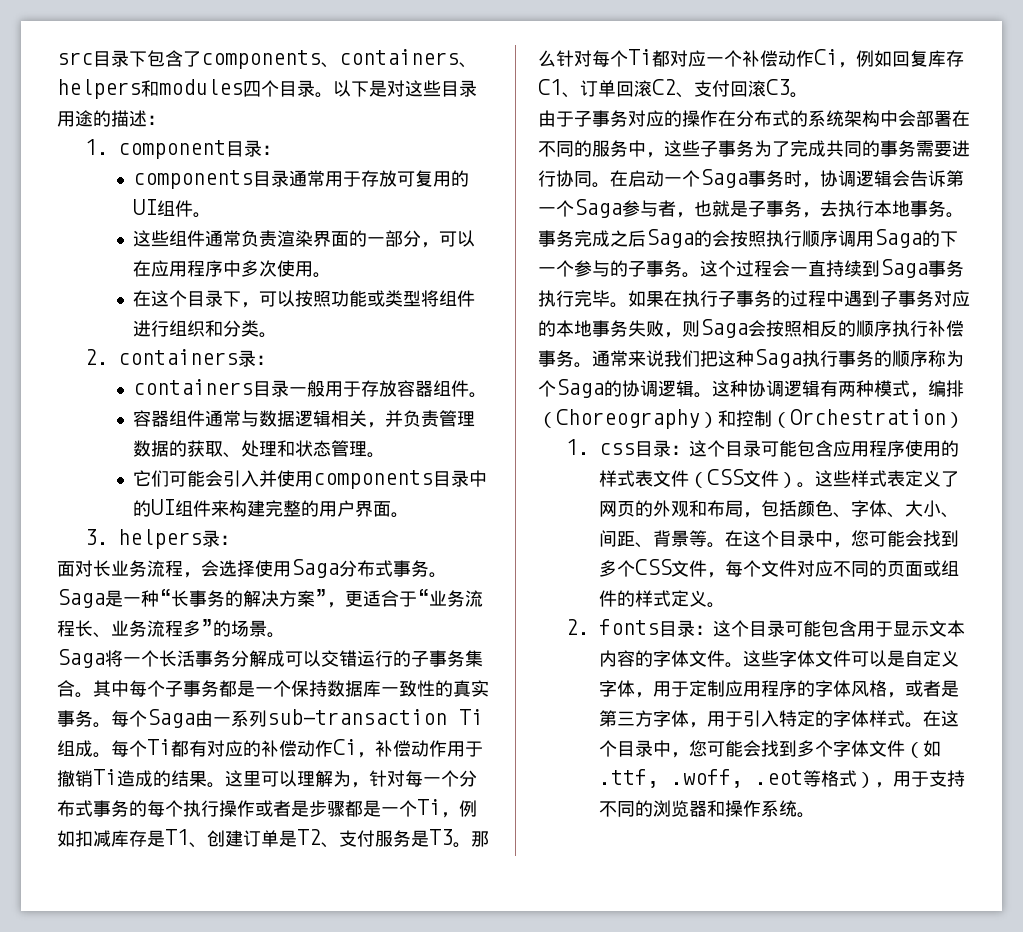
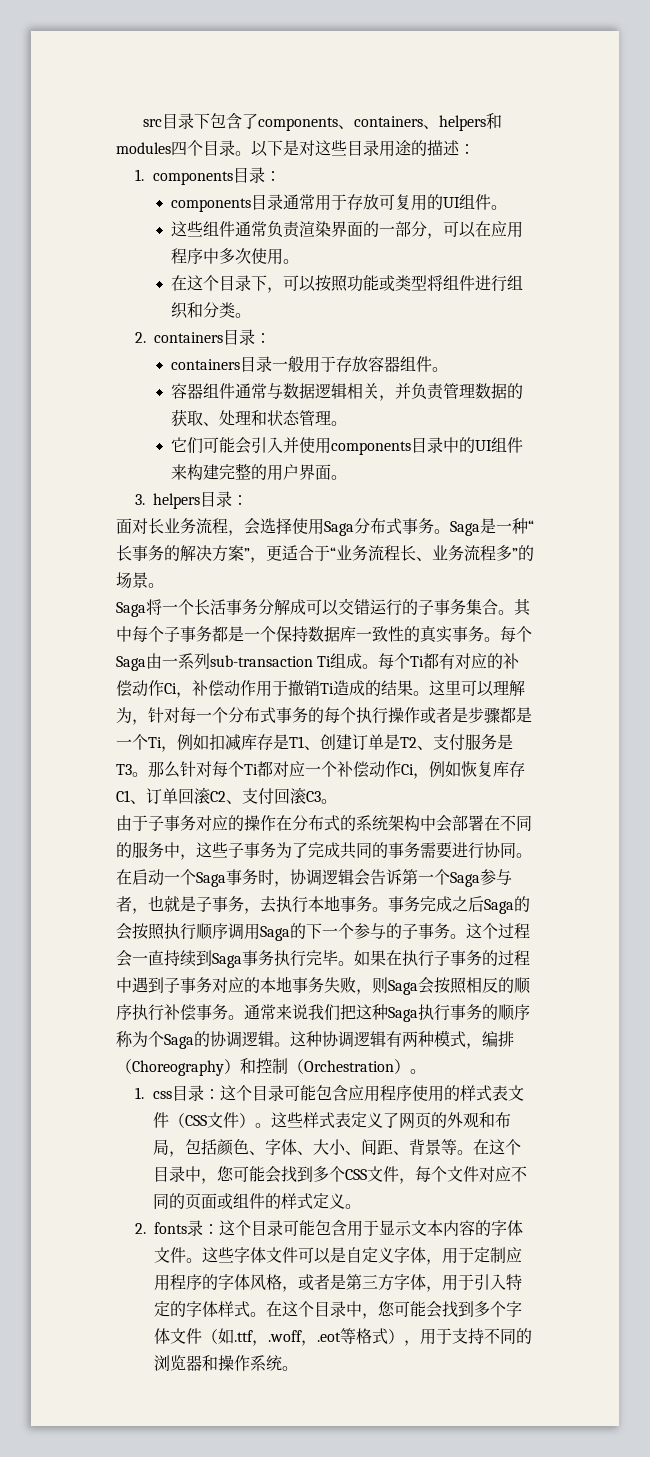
[118,140,227,159] component -> [153,171,234,185] components
(239, 357) none -> [222,329,239,345] 目
(203, 539) none -> [200,491,217,507] 目
[892,51,910,67] 回 -> [461,761,477,777] 恢
(964, 420) none -> [410,1069,426,1074] 。
[659,621,678,637] 目 -> (187, 1228) none
[599,769,744,788] .ttf, .woff, -> [233,1330,317,1346] .ttf，.woff，

